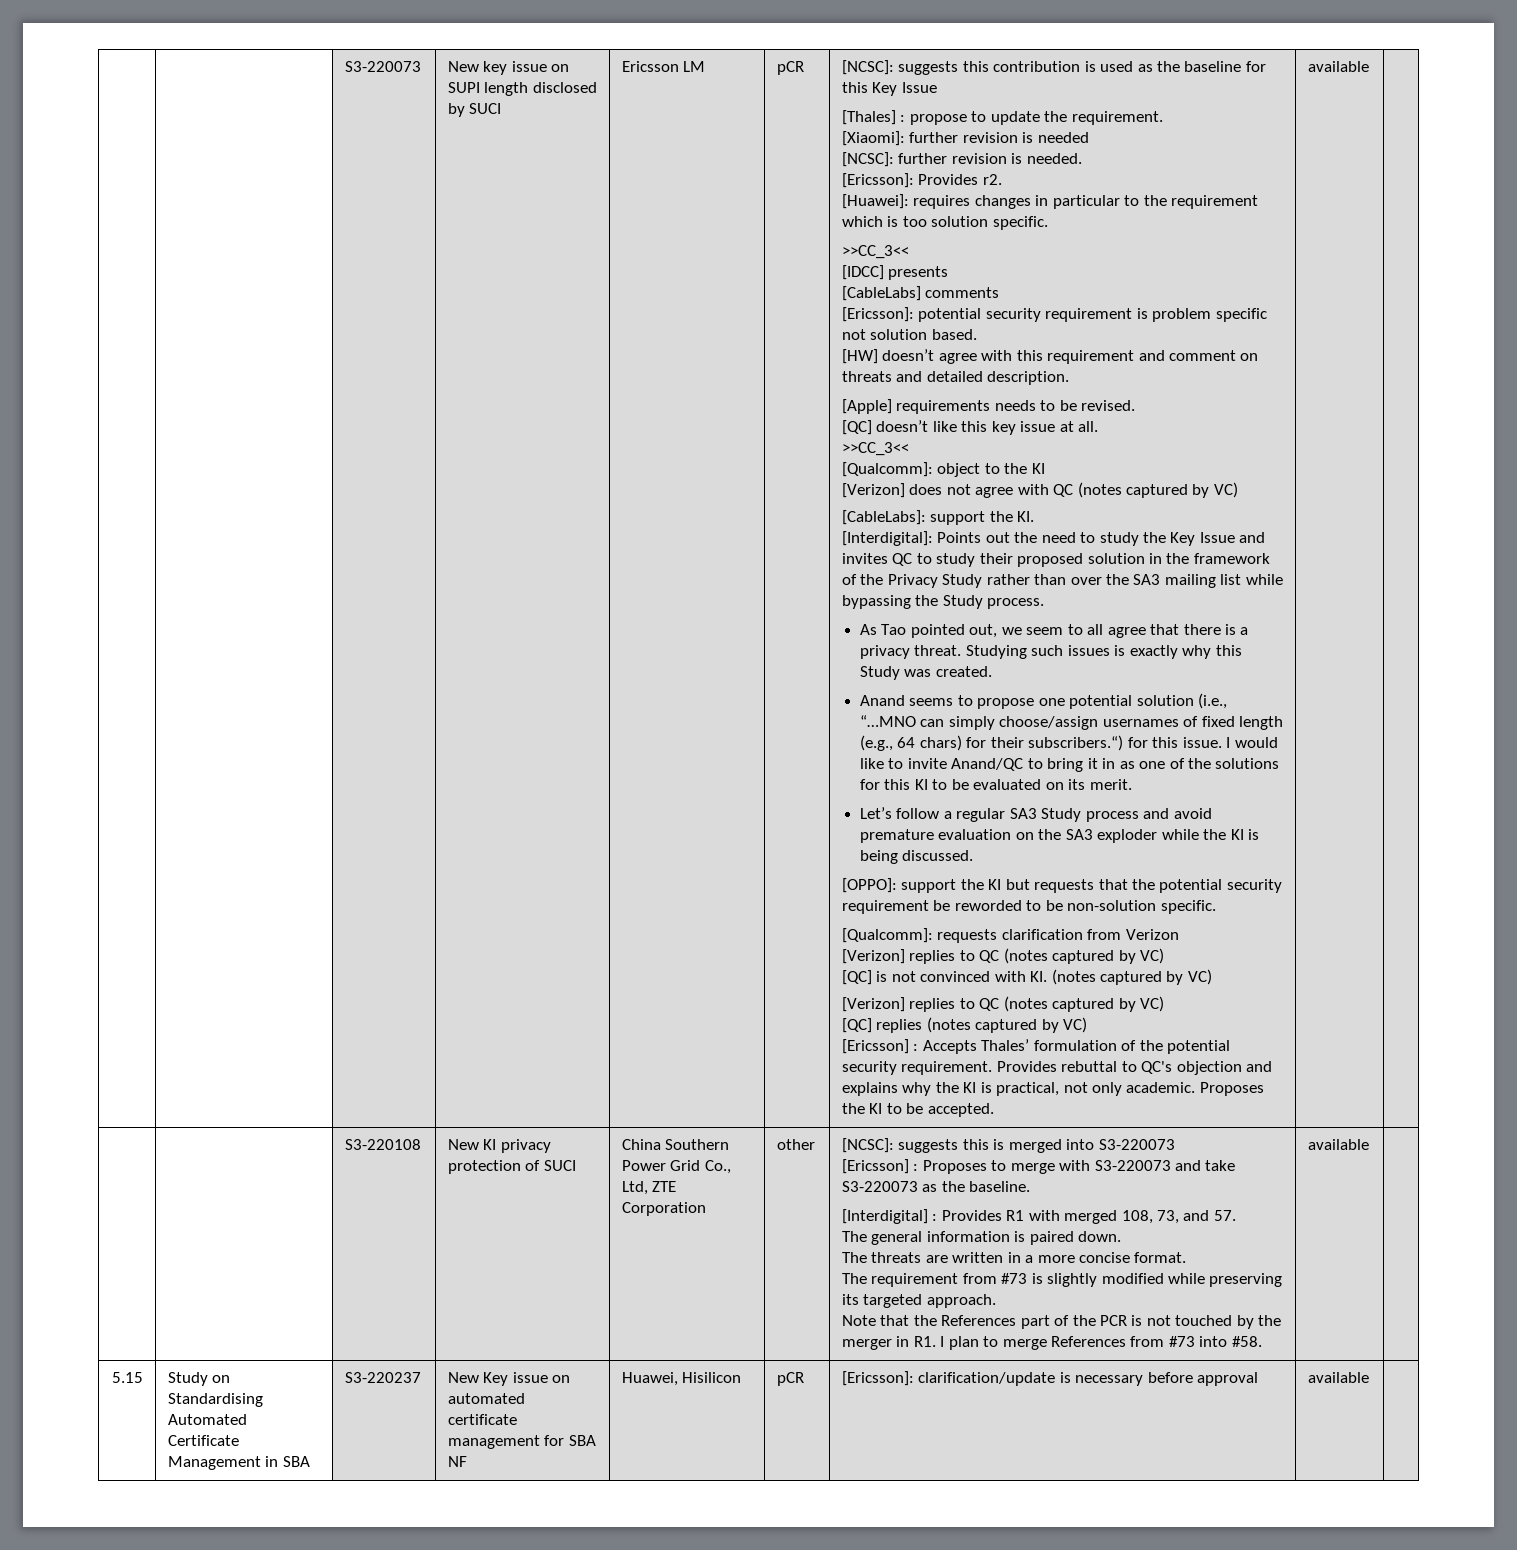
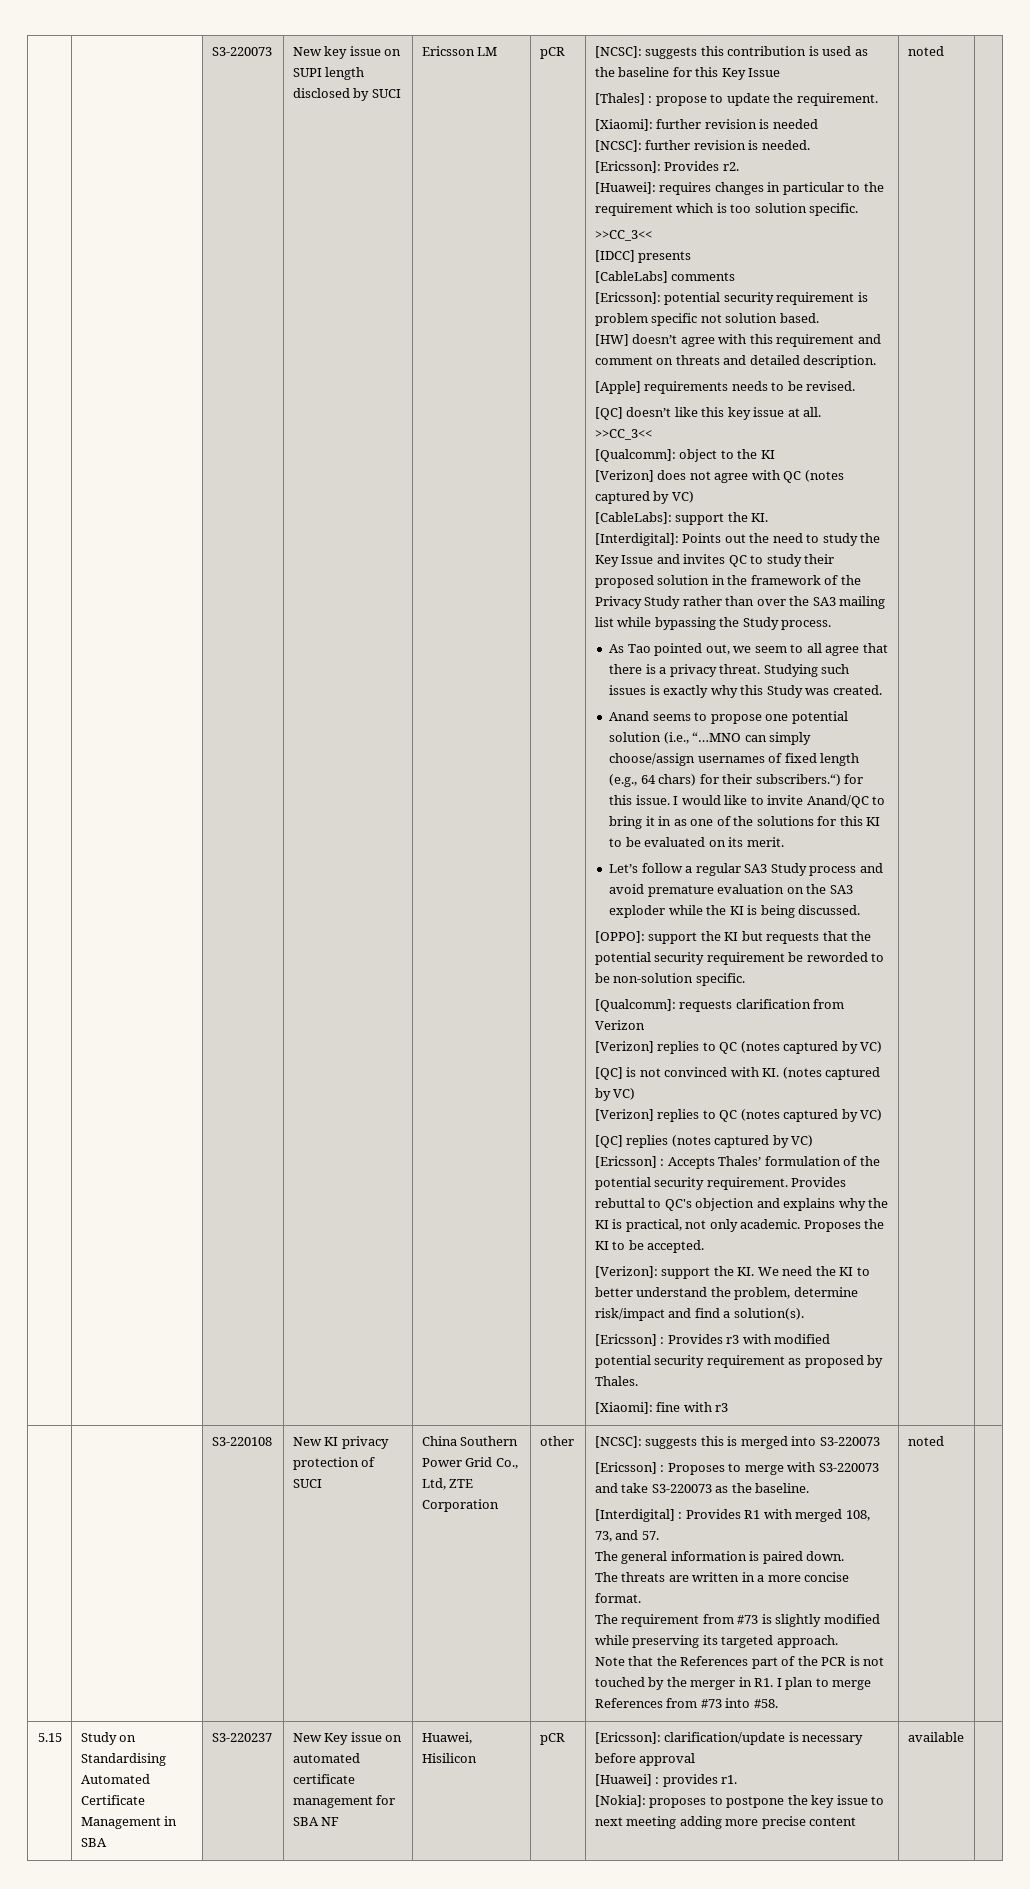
[1307,61,1369,72] | available -> [594,1266,870,1279] [594,1287,858,1300] [594,1308,804,1321] [594,1334,831,1346] [594,1355,884,1368] [594,1376,638,1386] [594,1402,729,1414] [907,46,944,56] // [Verizon]: support the KI. We need the KI to better understand the problem, determine risk/impact and find a solution(s). // [Ericsson] : Provides r3 with modified potential security requirement as proposed by Thales. // [Xiaomi]: fine with r3 | noted
[1307,1139,1369,1150] available -> [907,1436,944,1446] noted
(1259, 1379) none -> [594,1774,738,1787] [594,1795,885,1808] [594,1816,857,1829] // [Huawei] : provides r1. // [Nokia]: proposes to postpone the key issue to next meeting adding more precise content

